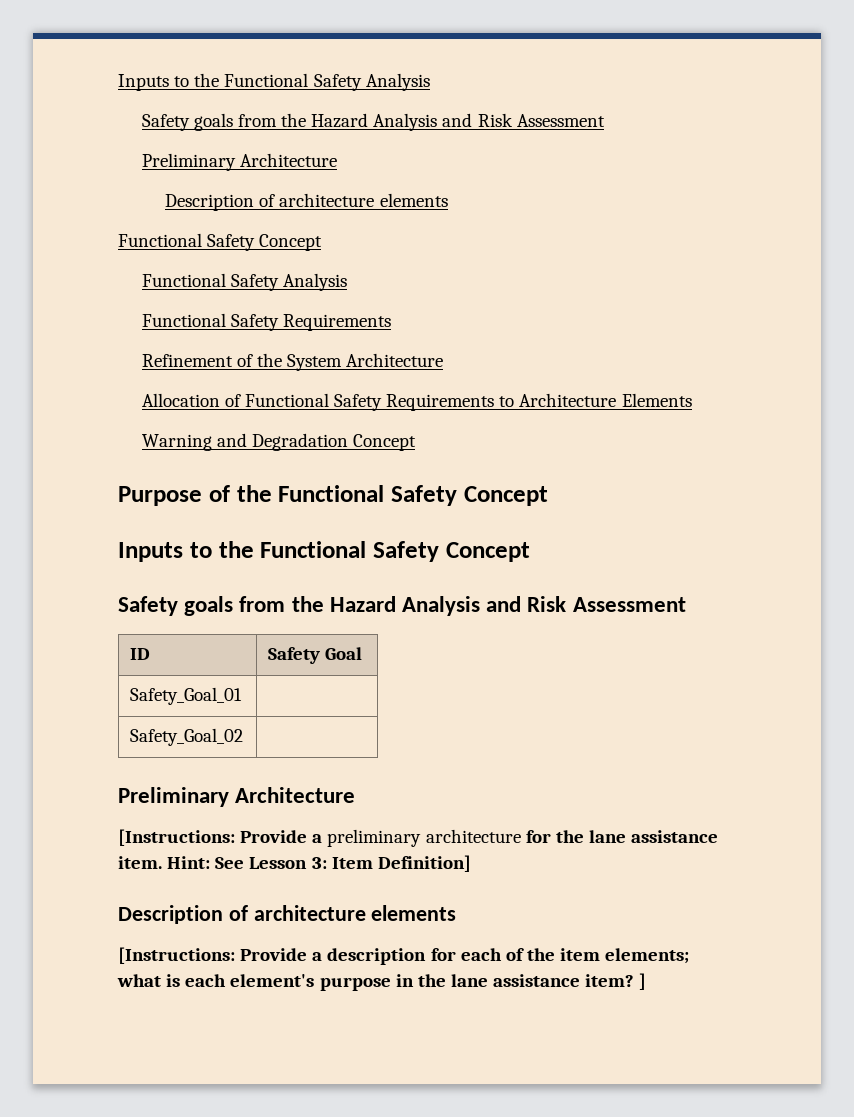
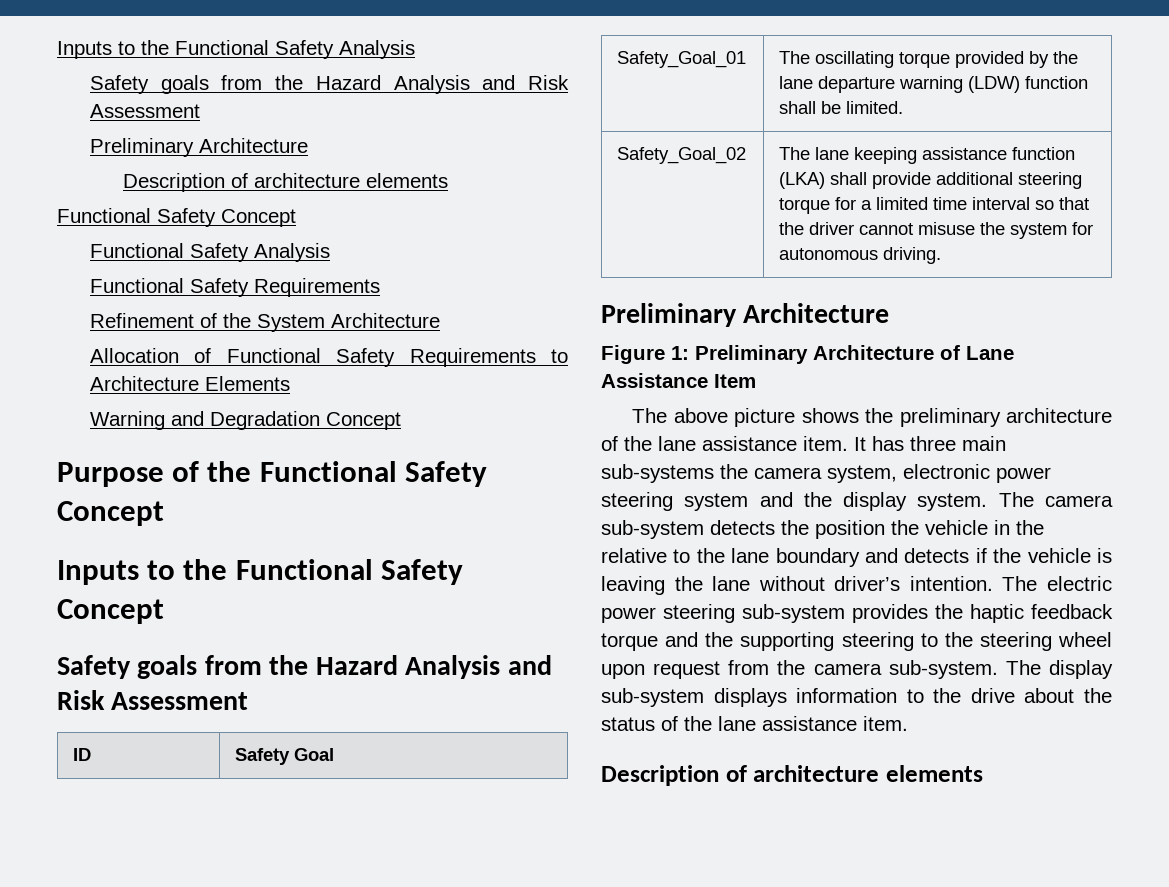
[130,728,244,746] [118,787,356,807] [118,829,323,846] // Safety_Goal_02 | // Preliminary Architecture // [Instructions: Provide a -> [779,51,1079,68] [779,76,1089,93] [779,101,904,114] [617,147,747,164] [779,147,1076,164] [779,172,1083,189] [779,197,1090,214] [779,222,1094,239] [779,247,942,264] [601,303,890,327] [601,345,1014,364] [601,373,756,388] [632,408,894,427] The oscillating torque provided by the lane departure warning (LDW) function shall be limited. // Safety_Goal_02 | The lane keeping assistance function (LKA) shall provide additional steering torque for a limited time interval so that the driver cannot misuse the system for autonomous driving. // Preliminary Architecture // Figure 1: Preliminary Architecture of Lane Assistance Item // The above picture shows the
[525,830,719,843] [118,855,471,872] [118,905,457,924] [118,947,690,965] [117,973,647,991] for the lane assistance item. Hint: See Lesson 3: Item Definition] // Description of architecture elements // [Instructions: Provide a description for each of the item elements; what is each element's purpose in the lane assistance item? ] -> [601,436,1006,451] [601,464,1051,483] [601,492,1113,511] [601,520,1044,539] [601,548,1112,567] [601,576,1112,595] [601,604,1113,623] [601,632,1112,651] [601,660,1113,679] [601,688,1112,707] [601,716,908,731] [601,765,983,786] of the lane assistance item. It has three main sub-systems the camera system, electronic power steering system and the display system. The camera sub-system detects the position the vehicle in the relative to the lane boundary and detects if the vehicle is leaving the lane without driver’s intention. The electric power steering sub-system provides the haptic feedback torque and the supporting steering to the steering wheel upon request from the camera sub-system. The display sub-system displays information to the drive about the status of the lane assistance item. // Description of architecture elements

